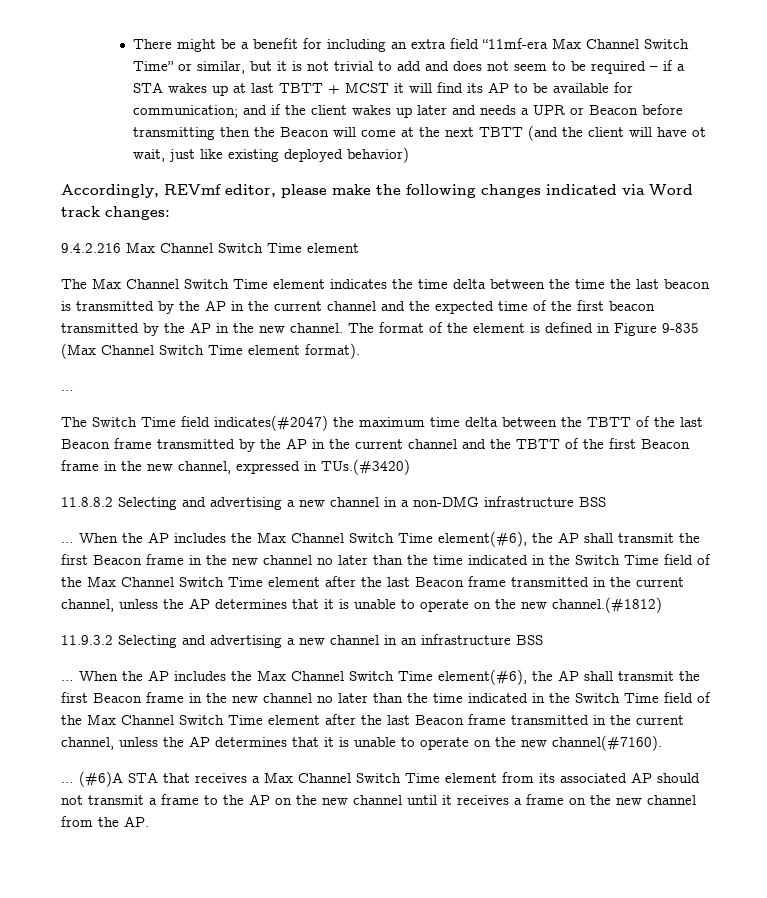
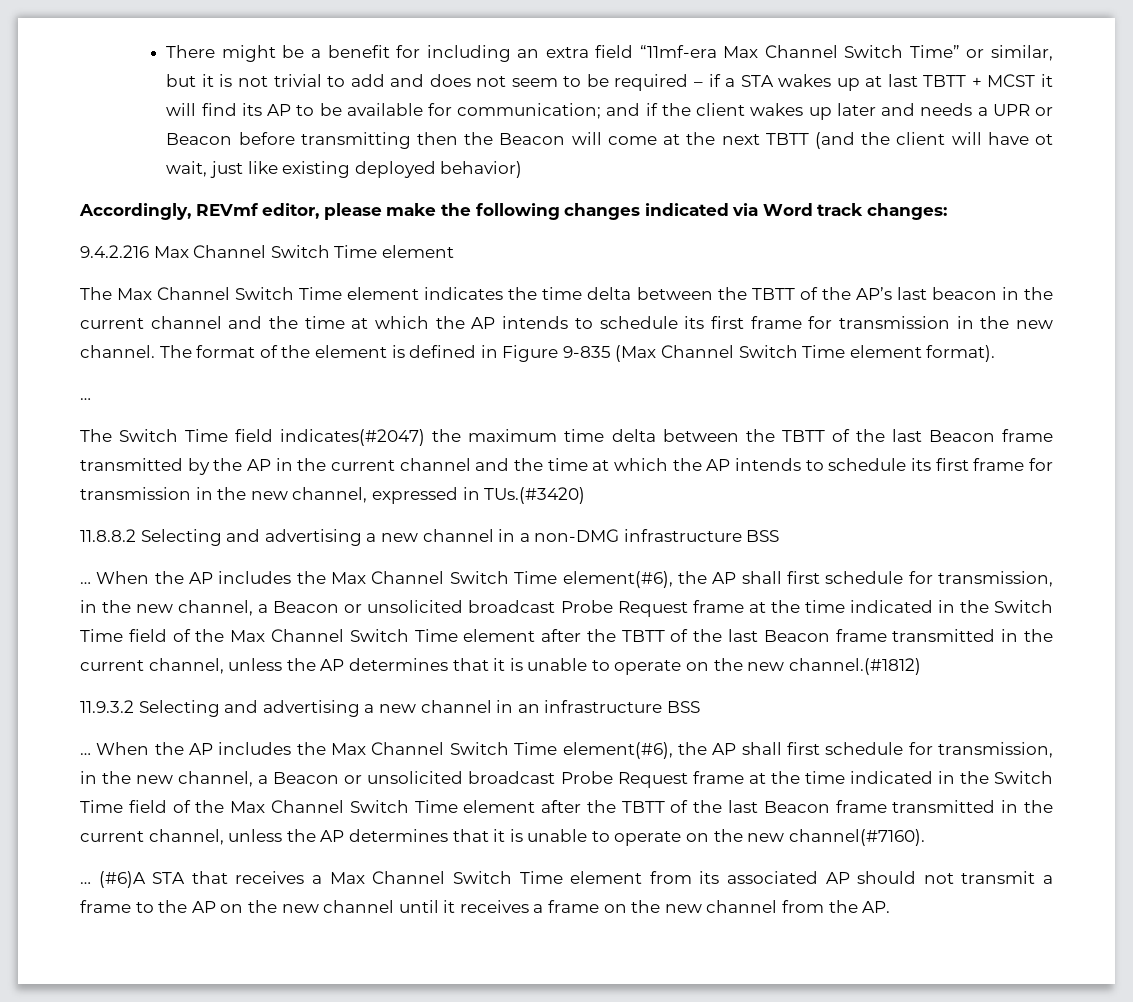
[575,279,710,289] [61,300,655,314] [61,322,211,336] time the last beacon is transmitted by the AP in the current channel and the expected time of the first beacon transmitted by the AP -> [751,287,1054,300] [80,316,950,329] TBTT of the AP’s last beacon in the current channel and the time at which the AP intends to schedule its first frame for transmission
[516,438,690,449] [61,460,99,471] TBTT of the first Beacon frame -> [547,458,1053,471] [80,487,191,500] time at which the AP intends to schedule its first frame for transmission
[618,533,700,543] [61,554,403,565] transmit the first Beacon frame in the new channel no later than -> [786,571,1053,587] [80,600,766,617] first schedule for transmission, in the new channel, a Beacon or unsolicited broadcast Probe Request frame at
(382, 582) none -> [621,629,723,642] TBTT of the
[618,671,700,681] [61,692,403,703] transmit the first Beacon frame in the new channel no later than -> [786,742,1053,758] [80,771,766,788] first schedule for transmission, in the new channel, a Beacon or unsolicited broadcast Probe Request frame at
(382, 720) none -> [621,800,723,813] TBTT of the

